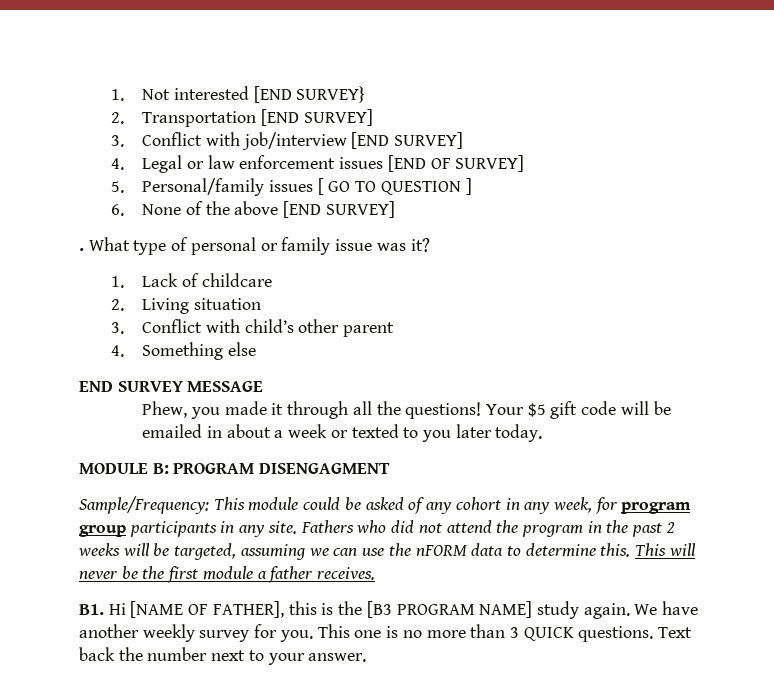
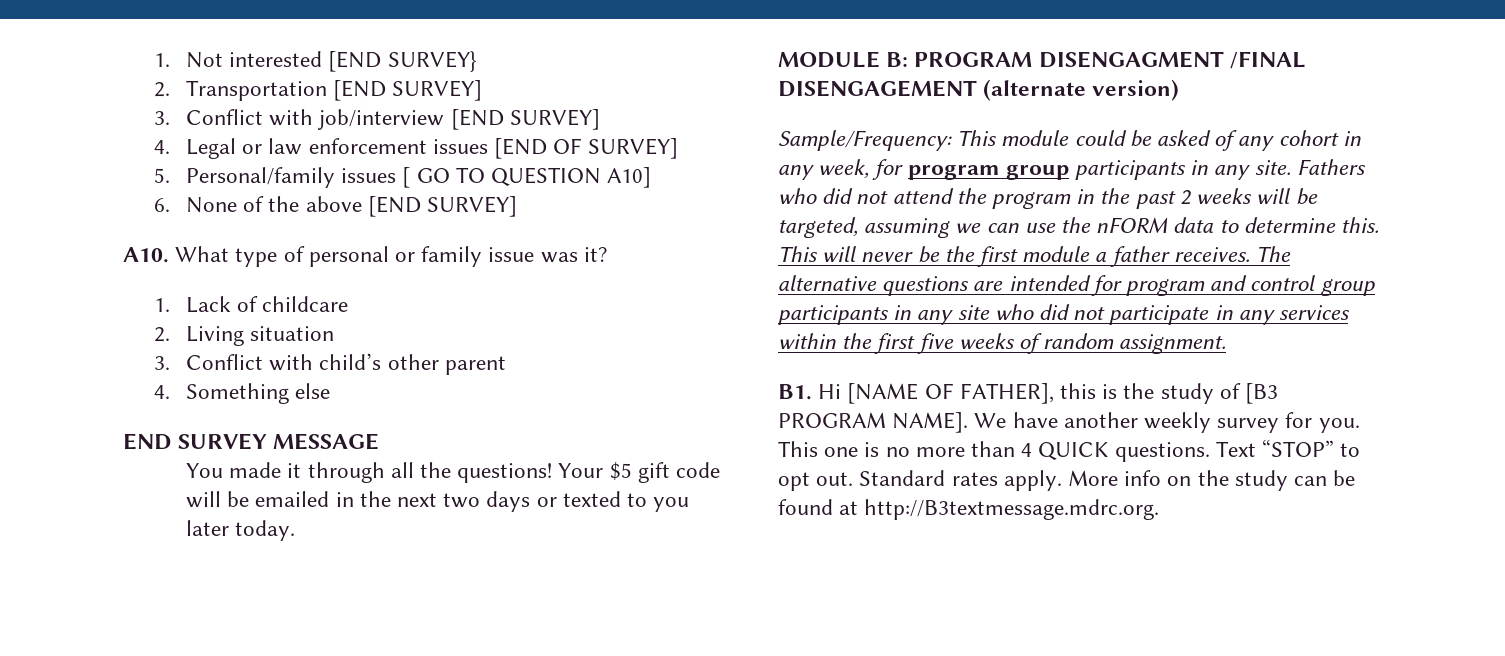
[465,178,472,195] ] -> [607,167,652,188] A10]
[79,248,84,251] . -> [123,247,169,263] A10.
[142,401,220,419] Phew, you -> [185,463,223,478] You
[226,424,328,438] about a week -> [359,491,531,512] the next two days
(391, 468) none -> [1229,51,1306,69] [778,79,1180,101] /FINAL DISENGAGEMENT (alternate version)
(376, 573) none -> [1256,246,1292,262] [778,275,1375,296] [778,304,1351,325] [778,333,1227,354] The alternative questions are intended for program and control group participants in any site who did not participate in any services within the first five weeks of random assignment.
[366,601,630,619] [B3 PROGRAM NAME] study again. -> [1160,383,1279,404] [778,412,969,433] study of [B3 PROGRAM NAME].
[509,627,519,638] 3 -> [1021,443,1033,457] 4
[79,647,367,665] back the number next to your answer. -> [1262,439,1361,457] [778,470,1356,491] [778,499,1160,520] “STOP” to opt out. Standard rates apply. More info on the study can be found at http://B3textmessage.mdrc.org.

